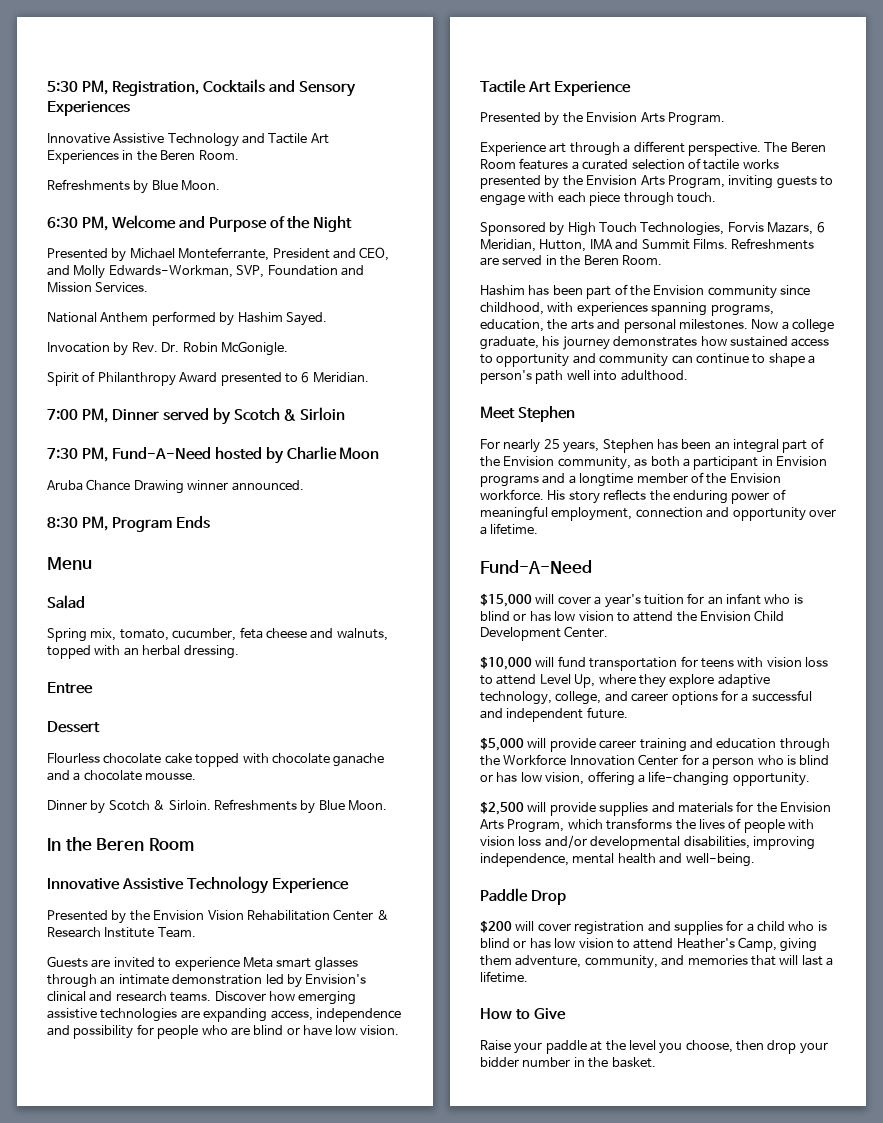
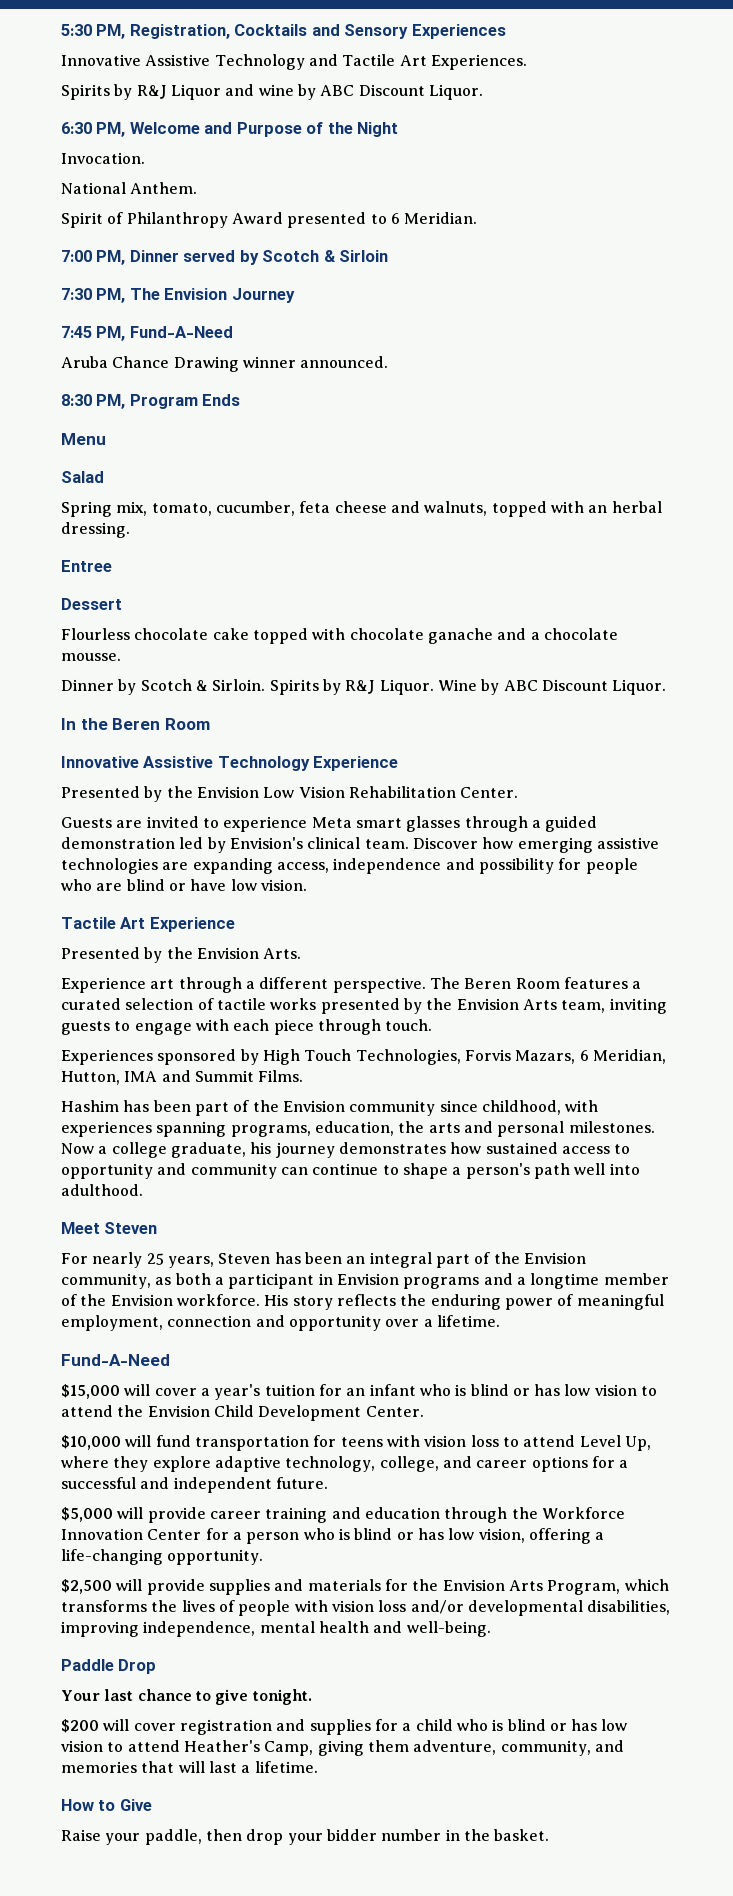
[47,150,239,164] [47,179,221,194] Experiences in the Beren Room. // Refreshments by Blue Moon. -> [430,54,527,70] [61,84,483,100] Experiences. // Spirits by R&J Liquor and wine by ABC Discount Liquor.
[47,247,390,262] [47,265,364,279] [47,282,149,293] [47,311,327,326] [47,341,288,356] Presented by Michael Monteferrante, President and CEO, and Molly Edwards-Workman, SVP, Foundation and Mission Services. // National Anthem performed by Hashim Sayed. // Invocation by Rev. Dr. Robin McGonigle. -> [61,152,145,164] [61,182,198,194] Invocation. // National Anthem.
[111,446,380,464] Fund-A-Need hosted by Charlie Moon -> [129,288,295,303] [61,326,233,341] The Envision Journey // 7:45 PM, Fund-A-Need
[213,799,387,814] Refreshments by Blue Moon. -> [269,679,667,695] Spirits by R&J Liquor. Wine by ABC Discount Liquor.
(205, 915) none -> [263,787,295,798] Low
[333,909,389,921] [47,927,196,938] Center & Research Institute Team. -> [460,787,519,798] Center.
[100,974,169,985] an intimate -> [531,816,598,832] a guided
[89,991,212,1002] and research teams. -> [364,839,409,849] team.
[640,112,725,126] Arts Program. -> [263,948,302,959] Arts.
[667,175,725,189] Program, -> [561,1000,606,1013] team,
[480,222,546,236] Sponsored -> [61,1049,237,1065] Experiences sponsored
[731,238,815,250] [480,255,662,266] Refreshments are served in the Beren Room. -> (304, 1076) none
[517,406,575,422] Stephen -> [104,1222,158,1234] Steven
[602,439,654,453] Stephen -> [218,1253,271,1264] Steven
(566, 897) none -> [61,1689,312,1705] // Your last chance to give tonight.
[545,1040,733,1054] paddle at the level you choose, -> [144,1829,202,1845] paddle,

